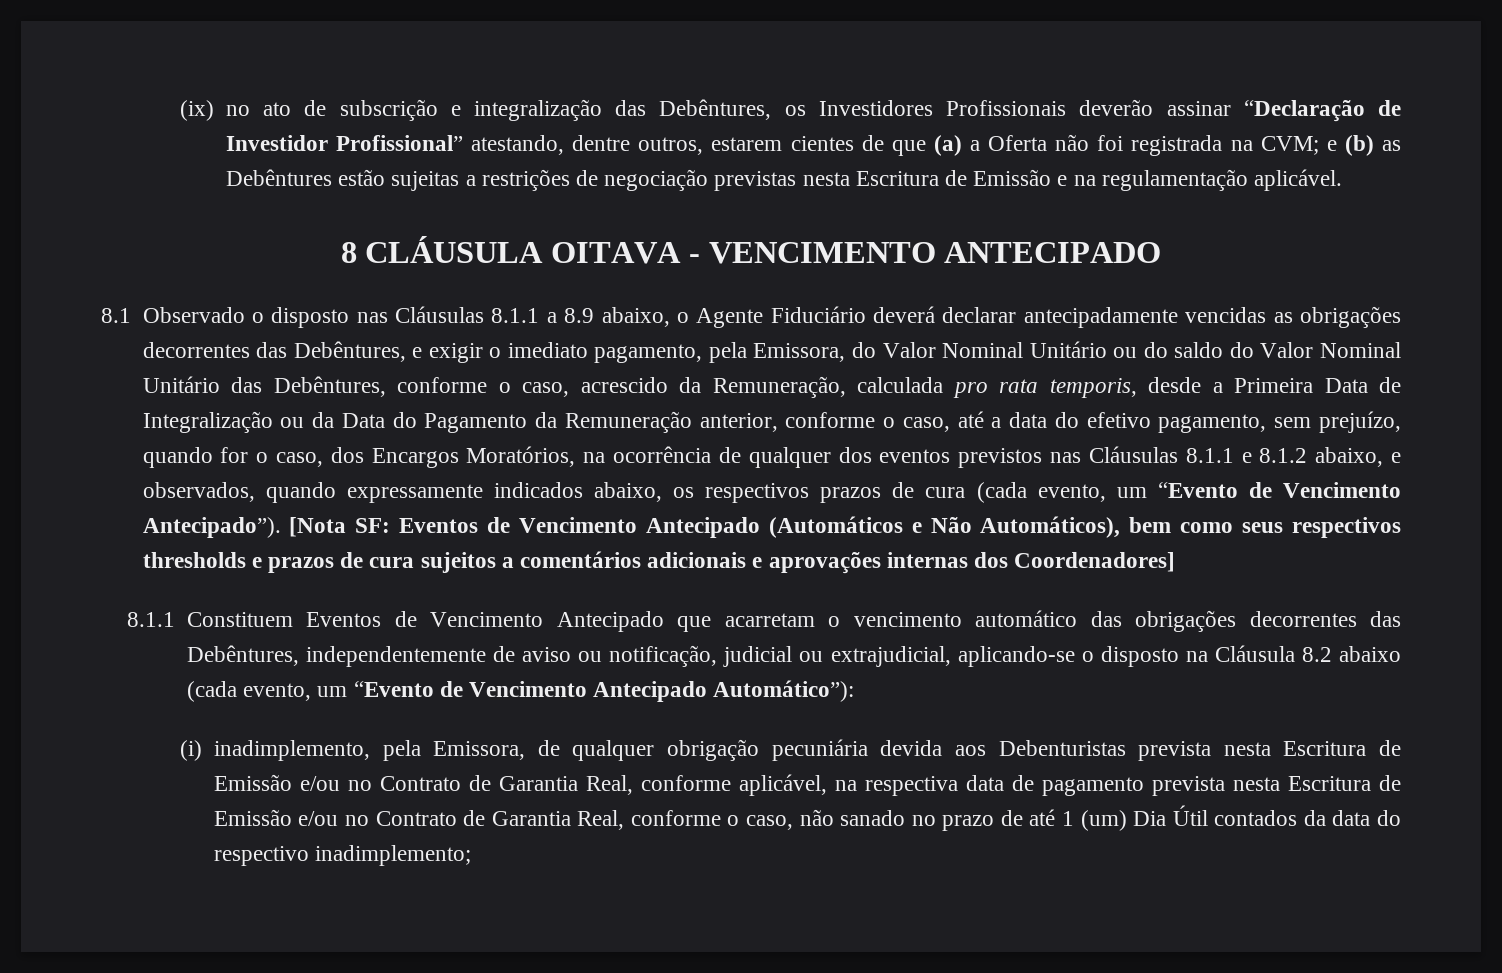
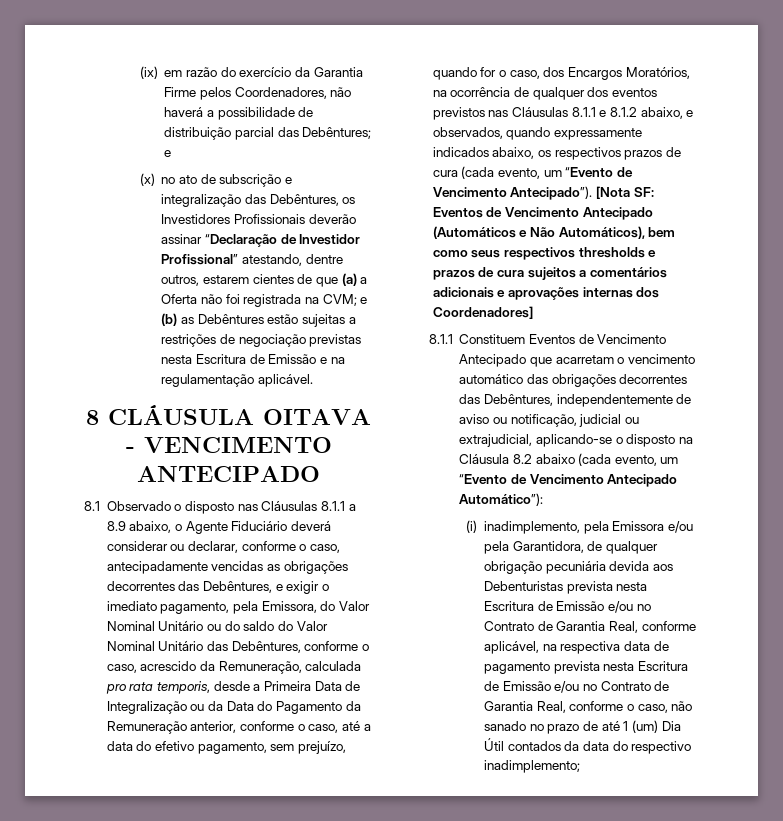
(215, 110) none -> [164,67,363,77] [164,87,352,100] [164,107,314,120] [164,127,372,140] [164,150,172,157] [139,173,155,186] em razão do exercício da Garantia Firme pelos Coordenadores, não haverá a possibilidade de distribuição parcial das Debêntures; e // (x)
[942,307,1017,323] declarar -> [106,541,340,553] considerar ou declarar, conforme o caso,
[433,741,526,760] Emissora, -> [612,521,693,533] [484,541,584,554] Emissora e/ou pela Garantidora,

